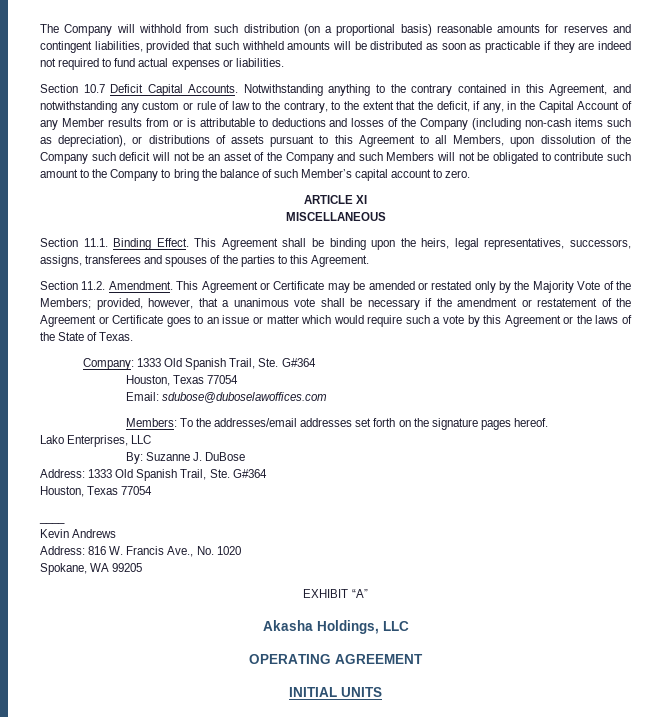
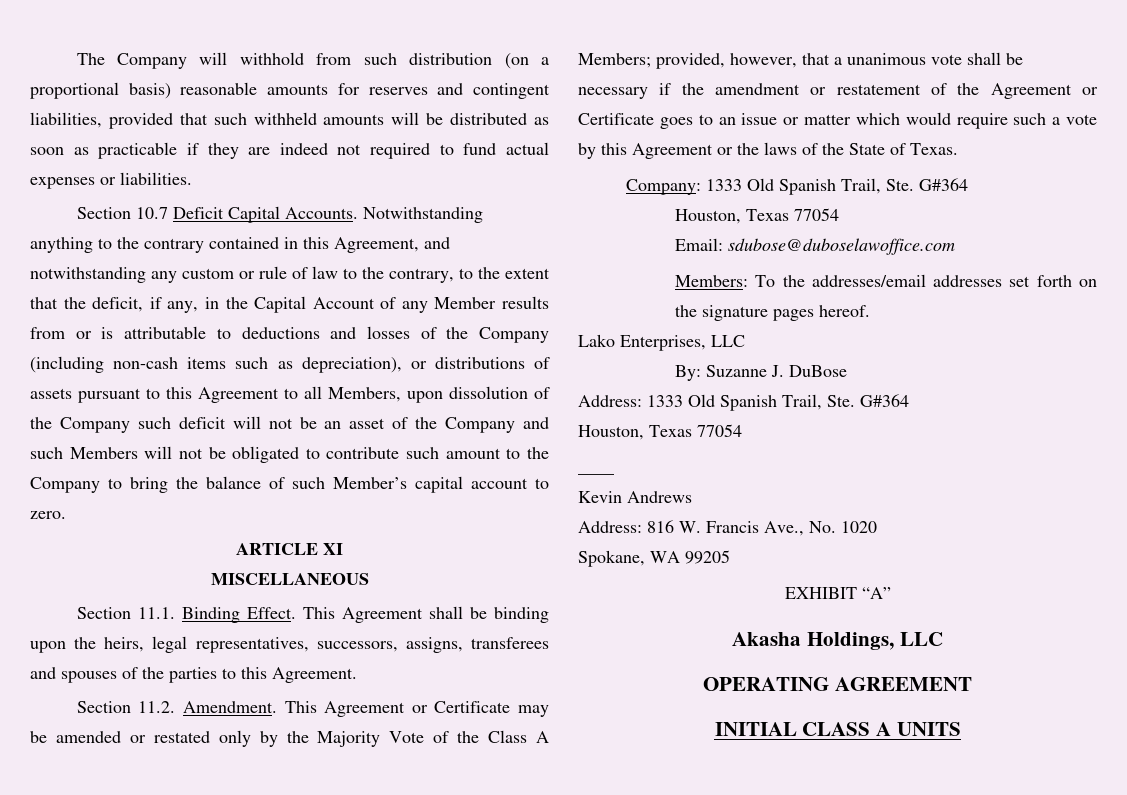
(632, 285) none -> [488,730,550,743] Class A
[161,392,327,403] sdubose@duboselawoffices.com -> [727,238,955,255] sdubose@duboselawoffice.com
(337, 692) none -> [802,722,891,736] CLASS A

